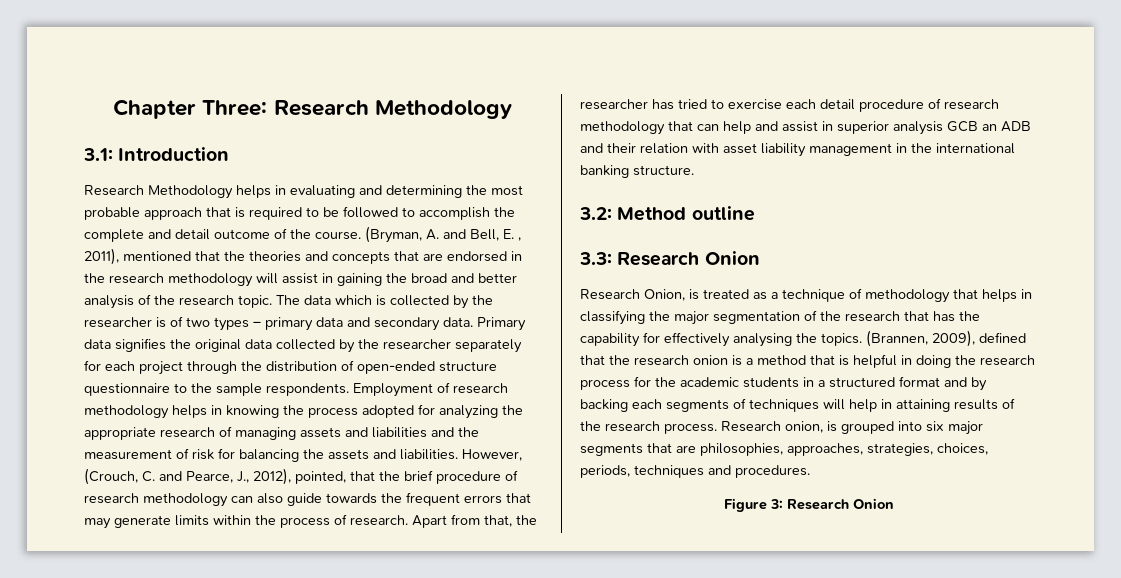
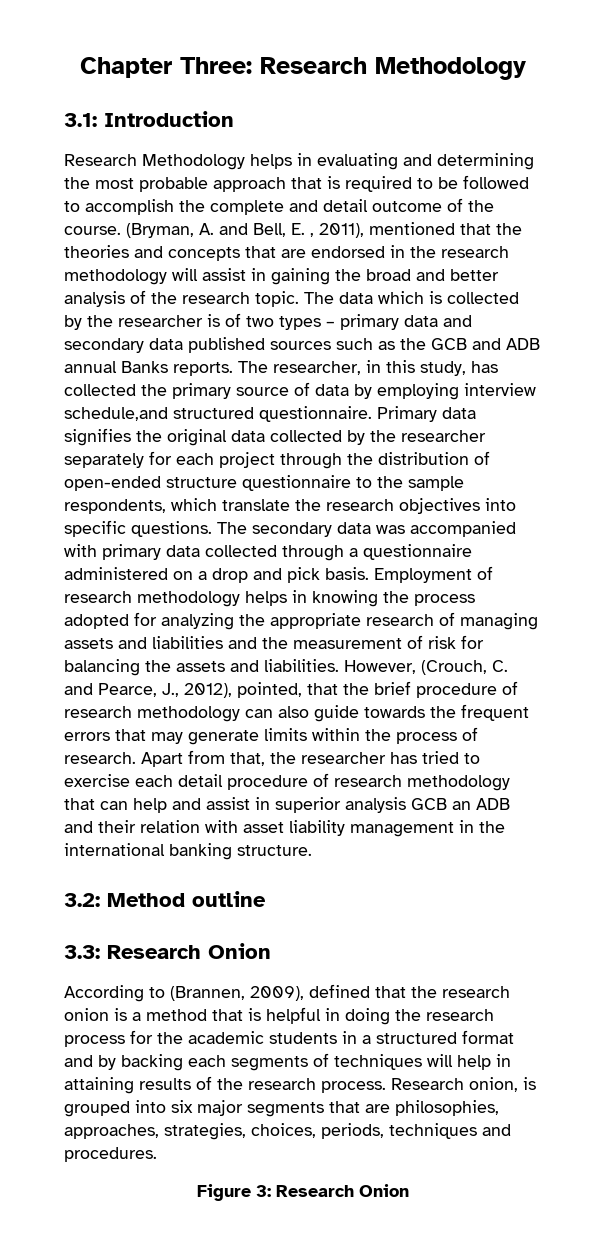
[443,317,473,327] data. -> [149,337,540,353] [64,360,498,376] [64,382,536,400] [64,406,372,422] data published sources such as the GCB and ADB annual Banks reports. The researcher, in this study, has collected the primary source of data by employing interview schedule,and structured questionnaire.
[266,383,349,396] respondents. -> [64,498,516,514] [64,520,516,537] [64,544,472,561] [64,567,369,583] respondents, which translate the research objectives into specific questions. The secondary data was accompanied with primary data collected through a questionnaire administered on a drop and pick basis.
[580,288,1032,303] [580,310,980,325] [580,332,862,347] Research Onion, is treated as a technique of methodology that helps in classifying the major segmentation of the research that has the capability for effectively analysing the topics. -> [64,985,165,1002] According to

